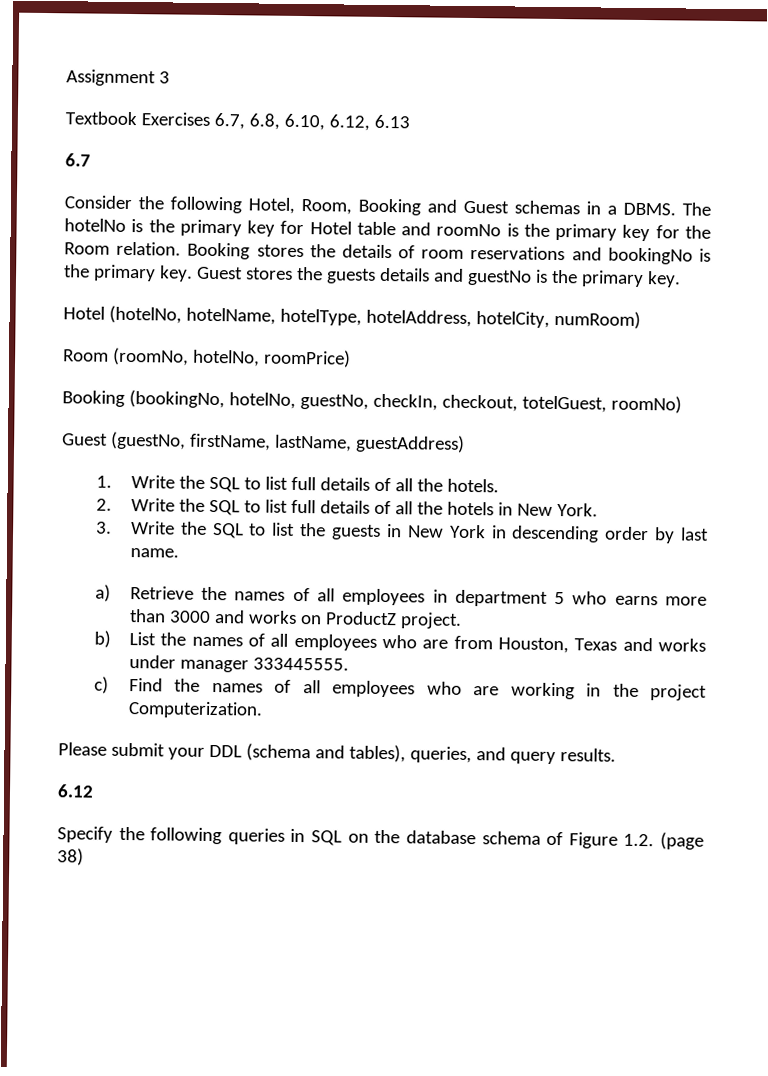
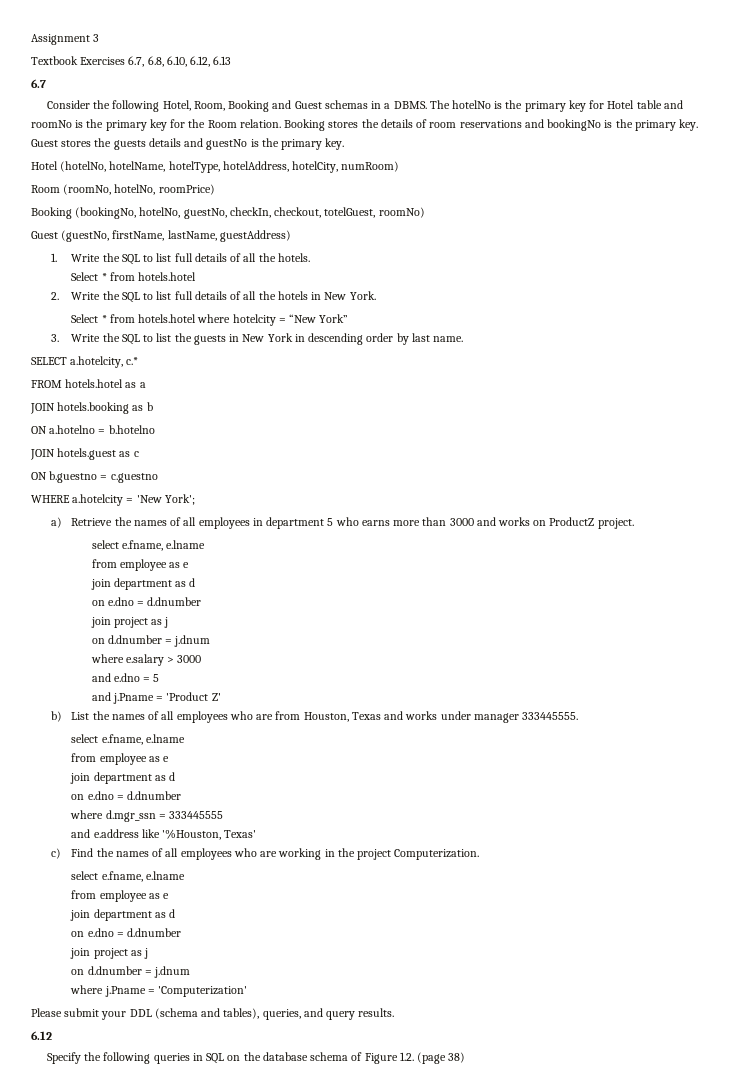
(499, 485) none -> [71,272,197,281] // Select * from hotels.hotel
(598, 510) none -> [71,314,349,326] // Select * from hotels.hotel where hotelcity = “New York”
(179, 553) none -> [31,356,139,368] [31,379,146,388] [30,402,153,414] [31,425,155,434] [30,448,139,460] [31,471,158,483] [31,494,195,506] // SELECT a.hotelcity, c.* // FROM hotels.hotel as a // JOIN hotels.booking as b // ON a.hotelno = b.hotelno // JOIN hotels.guest as c // ON b.guestno = c.guestno // WHERE a.hotelcity = 'New York';
(462, 620) none -> [91,540,206,551] [91,559,190,571] [90,578,196,590] [91,597,202,606] [90,617,169,628] [91,635,211,647] [90,654,202,666] [91,673,160,682] [91,692,221,704] // select e.fname, e.lname // from employee as e // join department as d // on e.dno = d.dnumber // join project as j // on d.dnumber = j.dnum // where e.salary > 3000 // and e.dno = 5 // and j.Pname = 'Product Z'
(349, 664) none -> [71,734,185,745] [71,753,170,765] [70,772,176,784] [71,791,182,800] [70,810,224,822] [71,829,257,840] // select e.fname, e.lname // from employee as e // join department as d // on e.dno = d.dnumber // where d.mgr_ssn = 333445555 // and e.address like '%Houston, Texas'
(263, 710) none -> [71,871,185,882] [71,890,170,902] [70,909,176,921] [71,928,182,937] [70,948,149,959] [71,966,191,978] [70,985,248,997] // select e.fname, e.lname // from employee as e // join department as d // on e.dno = d.dnumber // join project as j // on d.dnumber = j.dnum // where j.Pname = 'Computerization'

